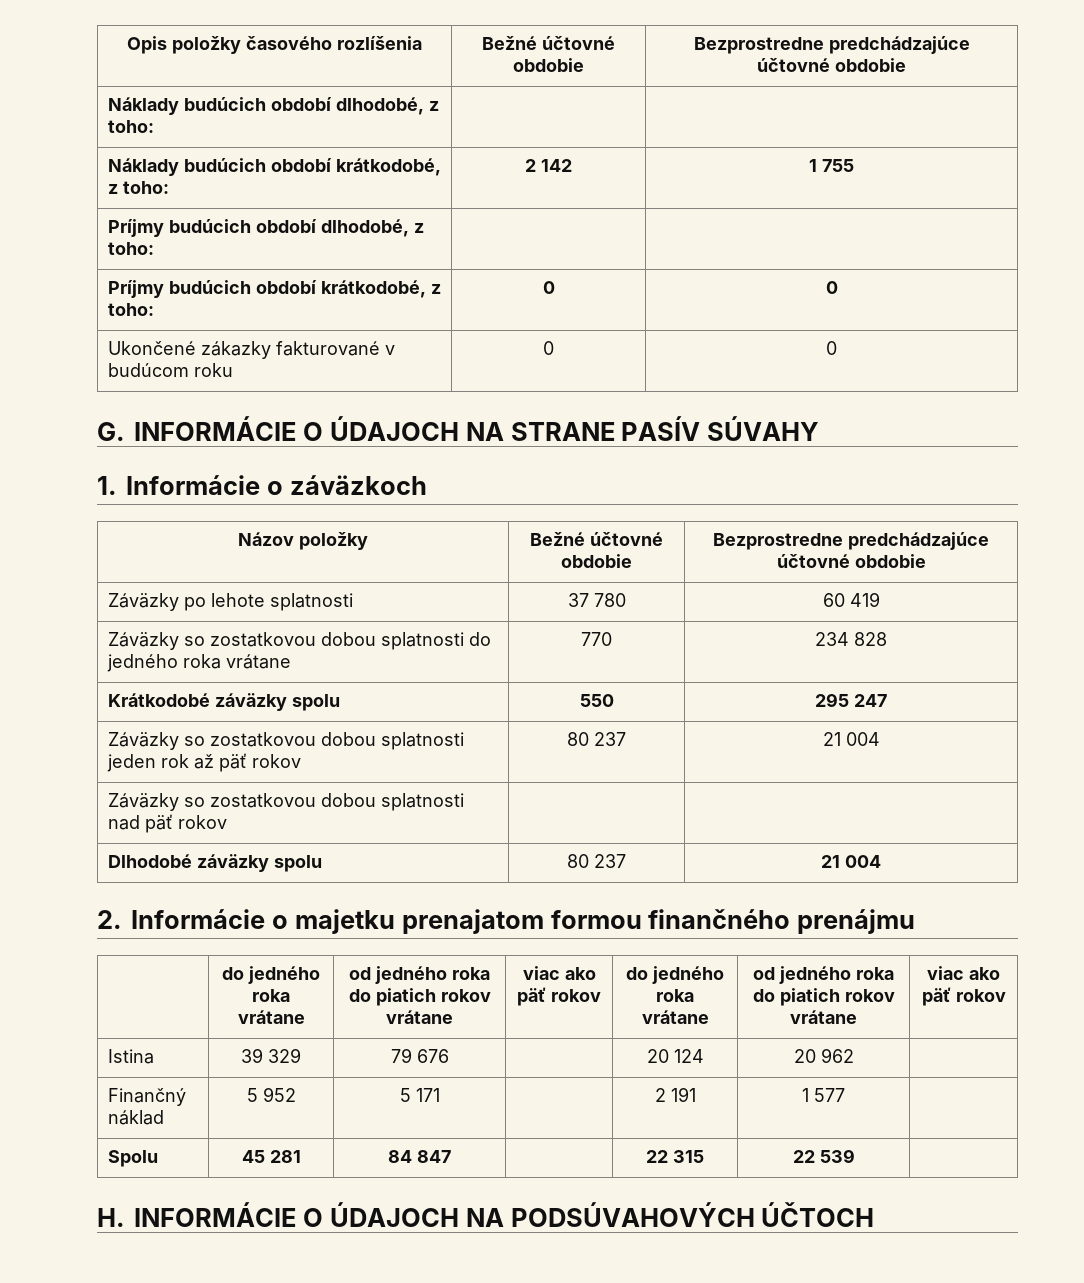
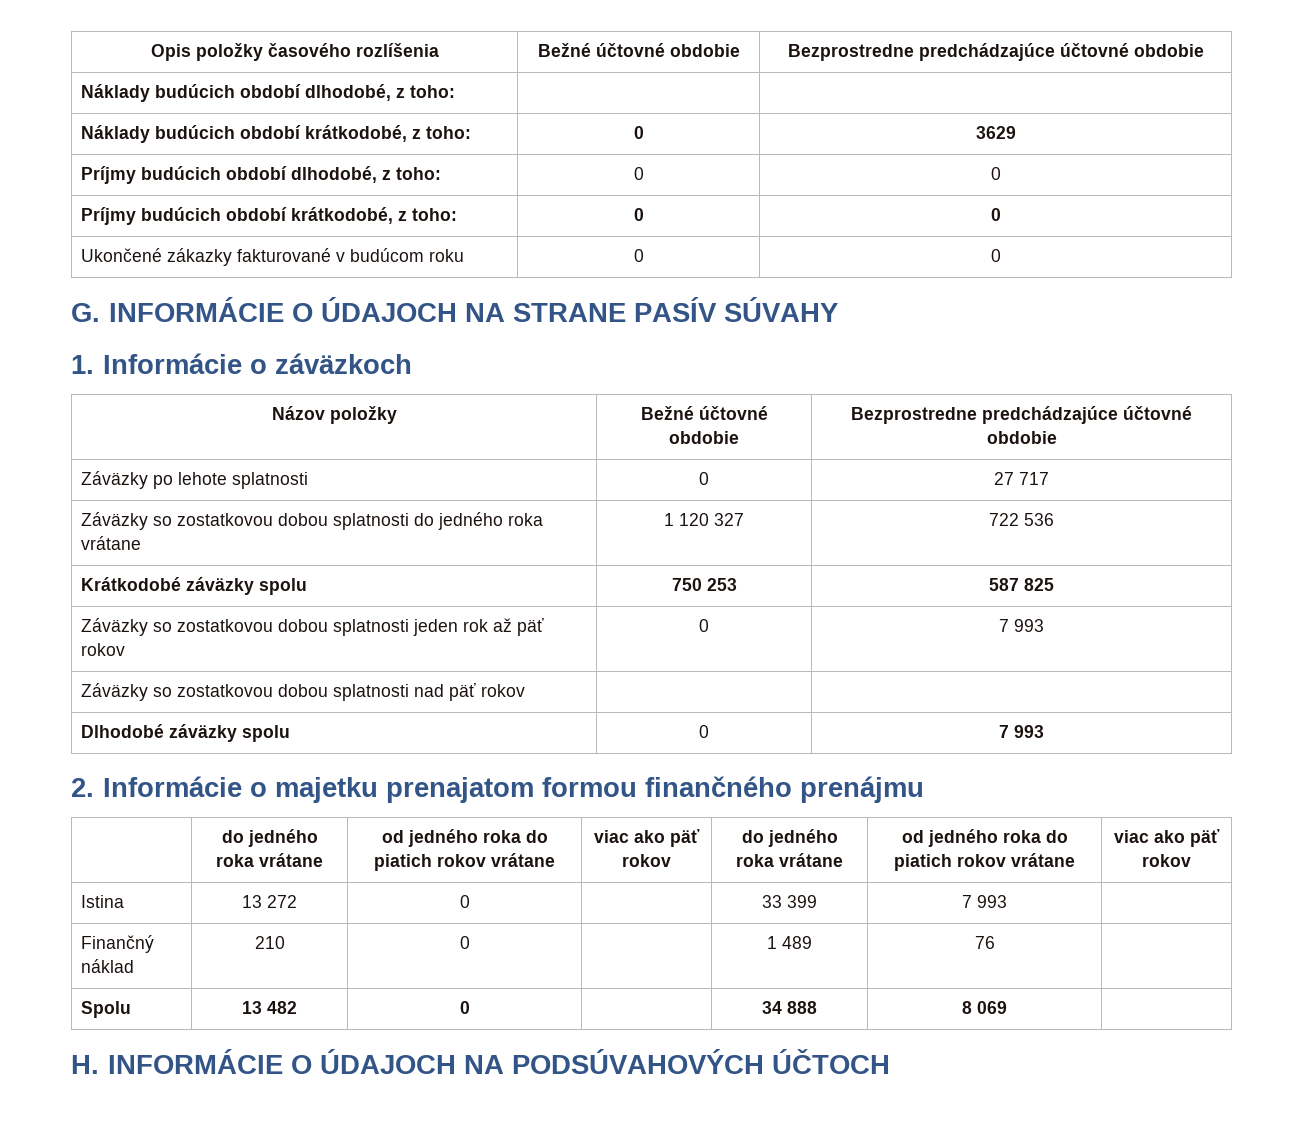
[525,159,572,172] [809,159,854,172] 2 142 | 1 755 -> [633,126,644,139] [975,126,1016,139] 0 | 3629
(154, 248) | -> [633,167,644,180] [990,167,1001,180] 0 | 0
[567,593,626,607] [822,592,880,607] 37 780 | 60 419 -> [699,472,709,485] [994,472,1049,485] 0 | 27 717
[581,632,612,646] [815,632,887,646] 770 | 234 828 -> [664,513,744,526] [989,513,1054,526] 1 120 327 | 722 536
[579,694,614,707] [815,693,887,707] 550 | 295 247 -> [671,578,737,591] [989,578,1054,591] 750 253 | 587 825
[567,732,626,746] [822,732,880,746] 80 237 | 21 004 -> [699,619,709,632] [999,619,1044,632] 0 | 7 993
[567,854,626,868] [821,855,881,868] 80 237 | 21 004 -> [699,725,709,738] [999,725,1044,738] 0 | 7 993
[241,1048,301,1063] [390,1048,449,1063] [646,1049,704,1063] [793,1048,854,1063] [107,1088,186,1106] [107,1110,164,1125] [246,1087,296,1102] [399,1088,440,1102] [654,1087,696,1102] [802,1088,845,1102] [107,1150,158,1167] [241,1150,301,1163] [388,1150,451,1163] [646,1150,704,1163] [792,1149,855,1163] 39 329 | 79 676 | | 20 124 | 20 962 | // Finančný náklad | 5 952 | 5 171 | | 2 191 | 1 577 | // Spolu | 45 281 | 84 847 | | 22 315 | 22 539 -> [242,895,297,908] [459,895,470,908] [762,895,817,908] [962,895,1007,908] [81,935,155,953] [81,959,135,973] [254,936,285,949] [459,936,470,949] [767,936,812,949] [974,936,995,949] [81,1001,132,1018] [242,1001,297,1014] [459,1001,470,1014] [762,1001,817,1014] [962,1001,1007,1014] 13 272 | 0 | | 33 399 | 7 993 | // Finančný náklad | 210 | 0 | | 1 489 | 76 | // Spolu | 13 482 | 0 | | 34 888 | 8 069

